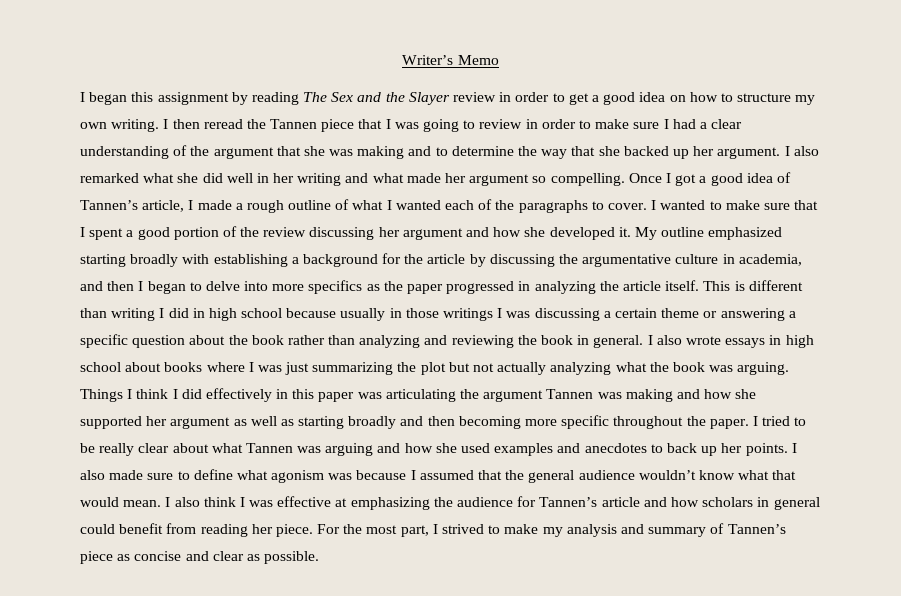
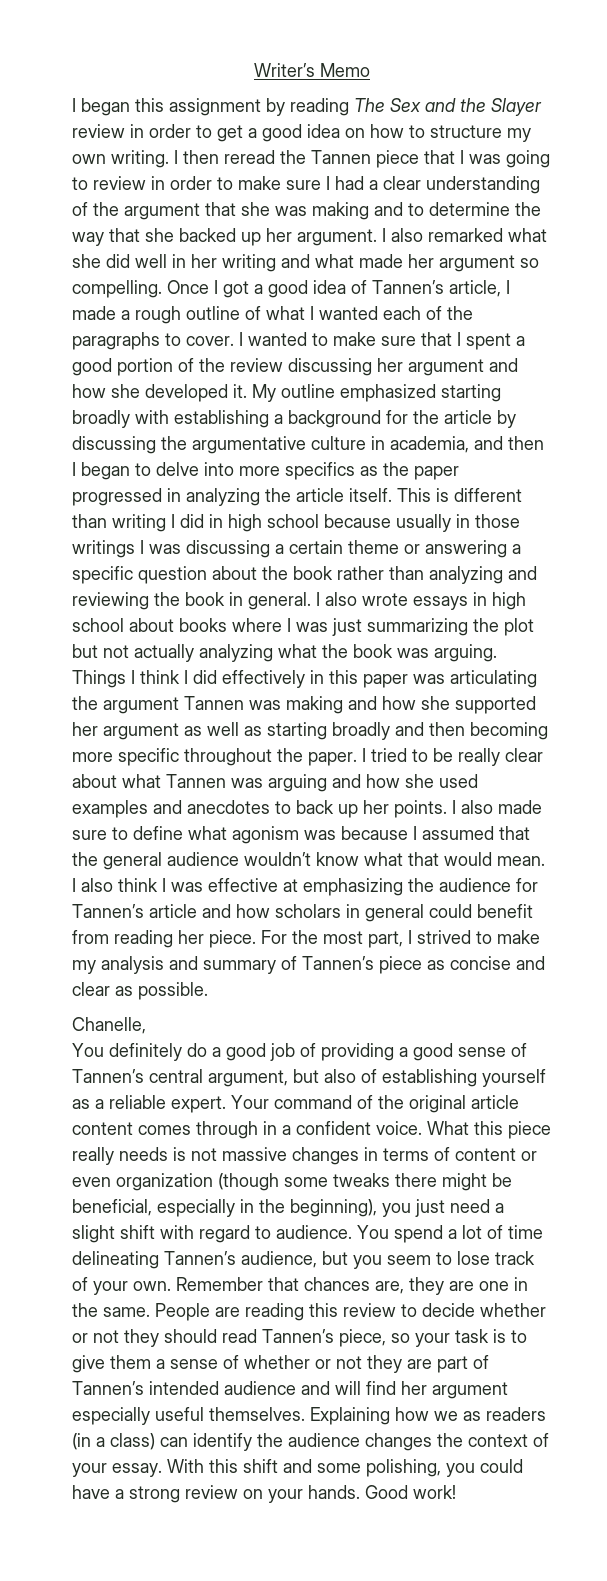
(320, 557) none -> [72,1017,146,1034] [72,1043,527,1061] [72,1069,546,1087] [72,1095,519,1113] [72,1121,551,1139] [72,1147,537,1165] [72,1173,512,1191] [72,1199,504,1217] [72,1225,543,1243] [72,1251,535,1269] [72,1277,528,1295] [72,1303,546,1321] [72,1329,527,1347] [72,1355,489,1373] [72,1381,508,1399] [72,1407,546,1425] [72,1433,549,1451] [72,1459,523,1477] [72,1485,456,1503] // Chanelle, // You definitely do a good job of providing a good sense of Tannen’s central argument, but also of establishing yourself as a reliable expert. Your command of the original article content comes through in a confident voice. What this piece really needs is not massive changes in terms of content or even organization (though some tweaks there might be beneficial, especially in the beginning), you just need a slight shift with regard to audience. You spend a lot of time delineating Tannen’s audience, but you seem to lose track of your own. Remember that chances are, they are one in the same. People are reading this review to decide whether or not they should read Tannen’s piece, so your task is to give them a sense of whether or not they are part of Tannen’s intended audience and will find her argument especially useful themselves. Explaining how we as readers (in a class) can identify the audience changes the context of your essay. With this shift and some polishing, you could have a strong review on your hands. Good work!

